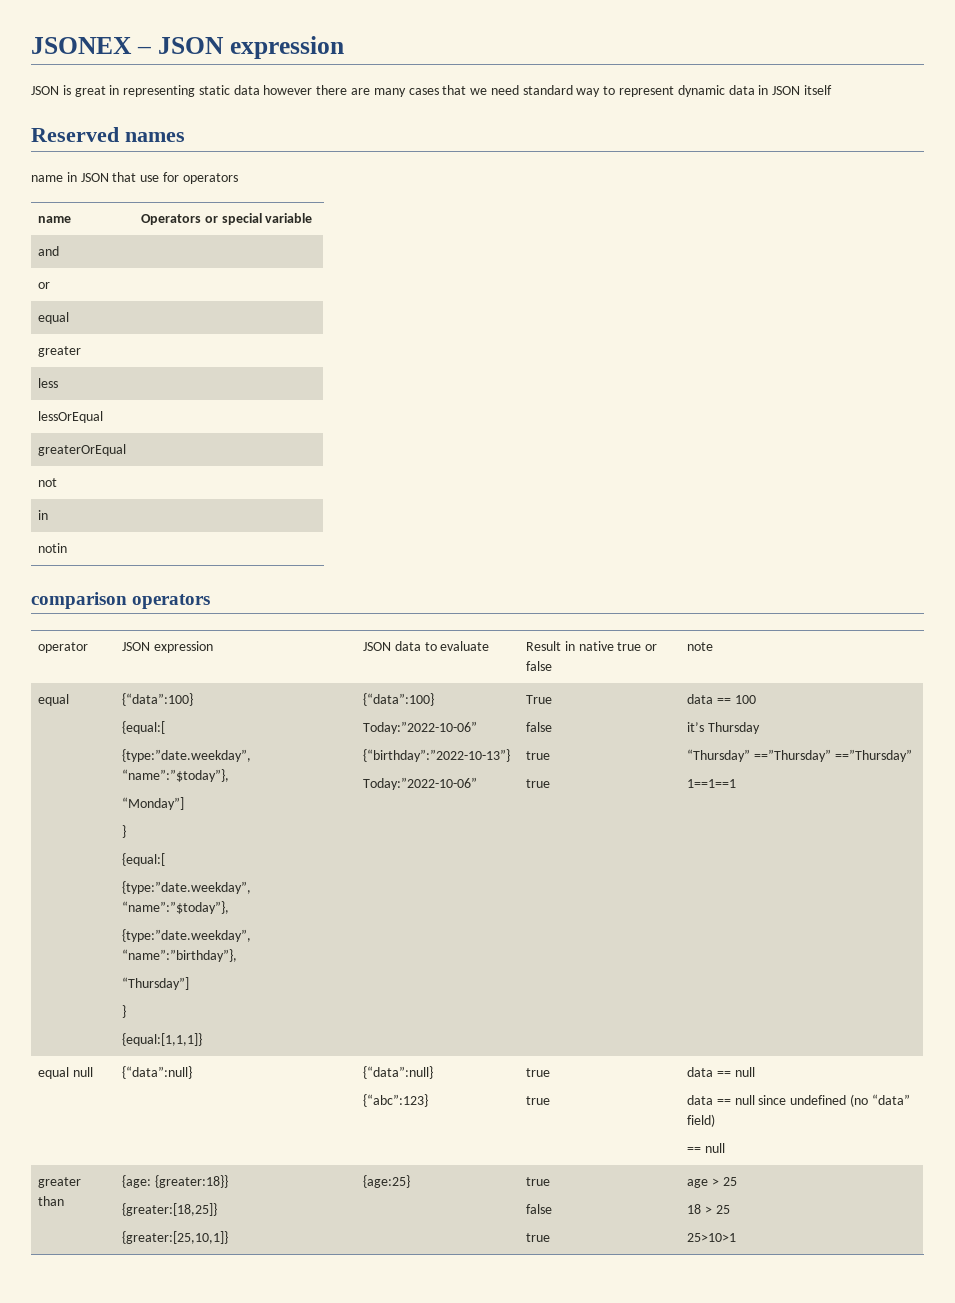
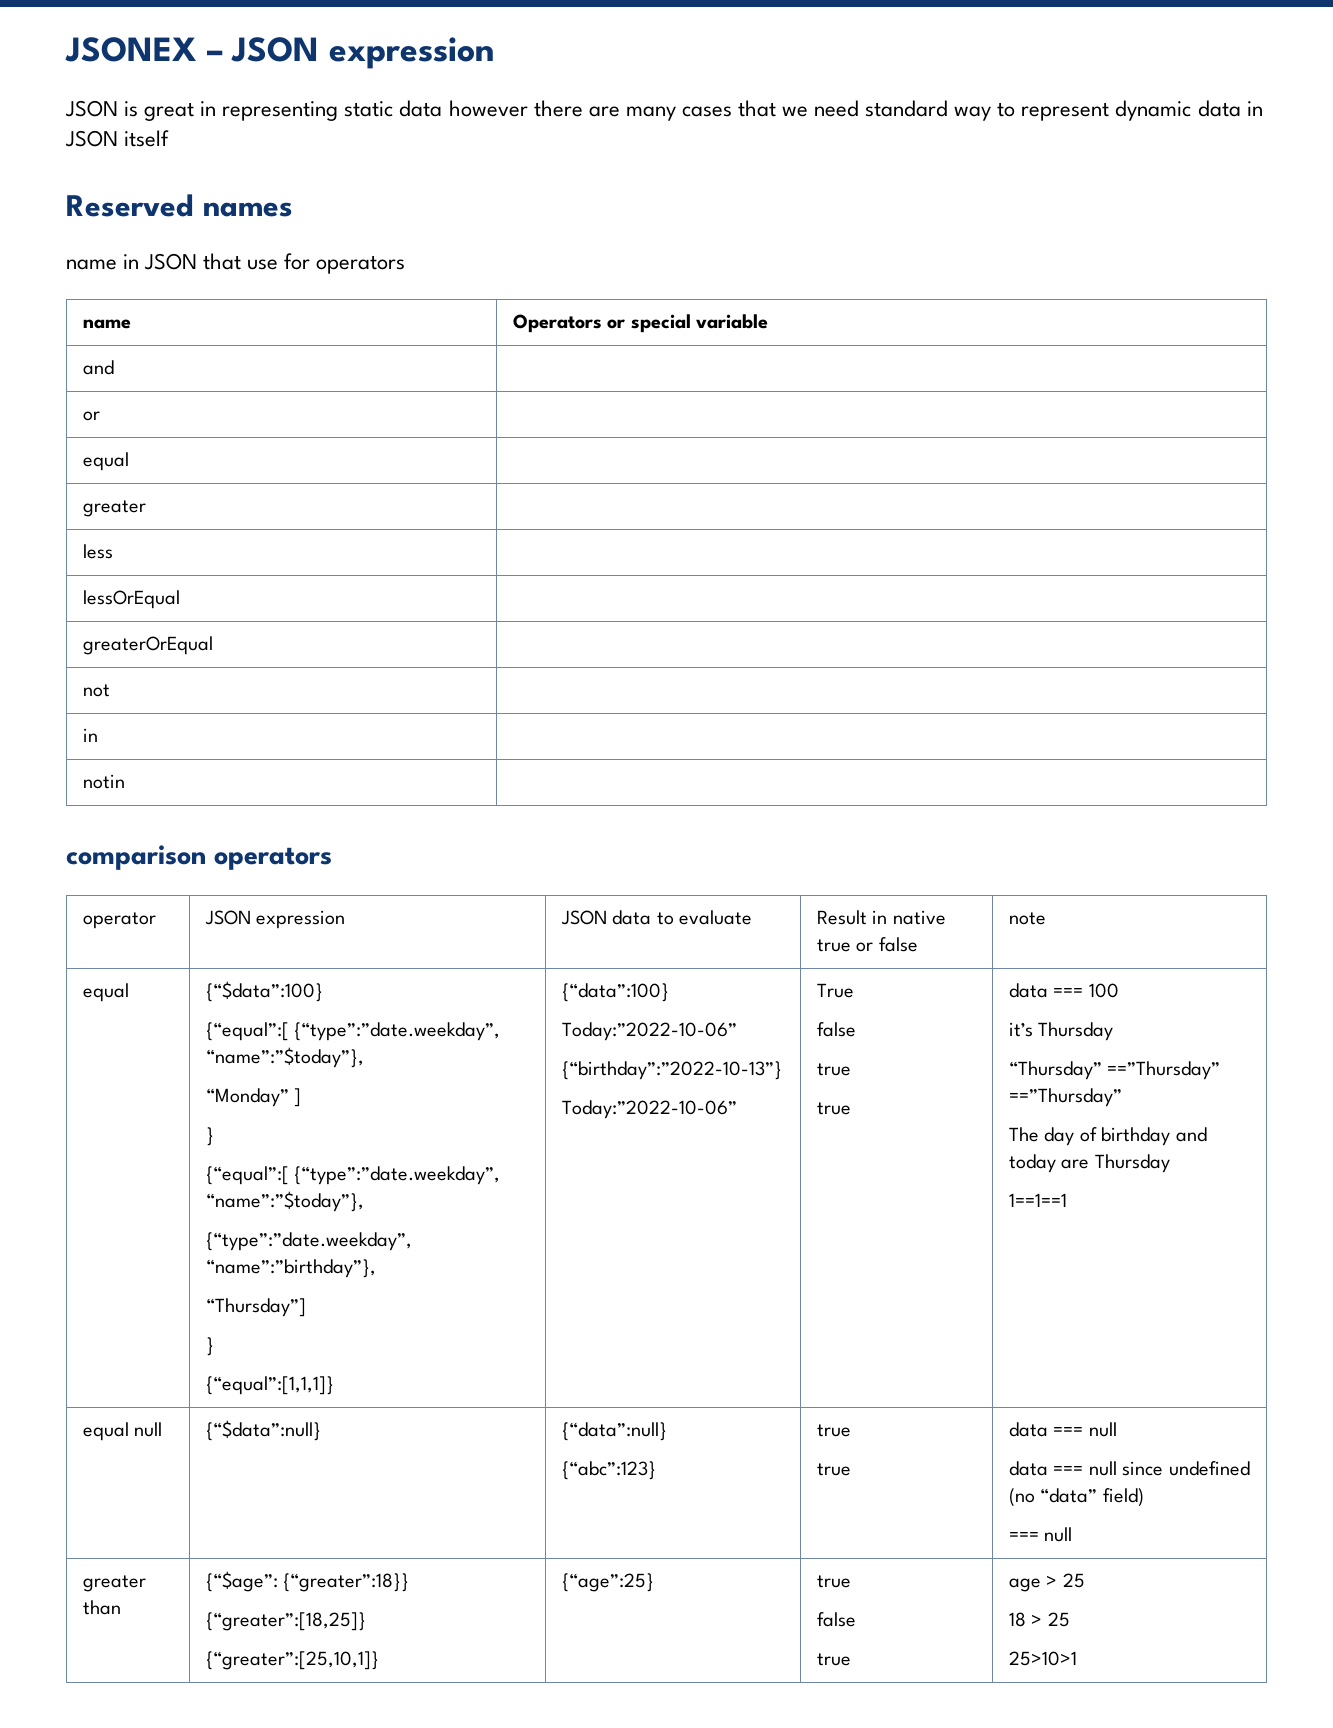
[122,693,194,706] [122,721,166,734] [122,749,252,762] [122,769,230,782] [122,797,185,810] [122,825,127,838] [122,853,166,866] [122,881,252,894] [122,901,230,914] [122,929,252,942] {“data”:100} // {equal:[ // {type:”date.weekday”, “name”:”$today”}, // “Monday”] // } // {equal:[ // {type:”date.weekday”, “name”:”$today”}, // {type:”date.weekday”, -> [205,981,323,1002] [205,1022,501,1041] [205,1047,364,1068] [205,1088,302,1107] [205,1127,214,1146] [205,1166,501,1185] [205,1191,364,1212] [205,1232,412,1251] {“$data”:100} // {“equal”:[ {“type”:”date.weekday”, “name”:”$today”}, // “Monday” ] // } // {“equal”:[ {“type”:”date.weekday”, “name”:”$today”}, // {“type”:”date.weekday”,
[122,1033,203,1046] {equal:[1,1,1]} -> [205,1376,334,1395] {“equal”:[1,1,1]}
[716,698,731,704] == -> [1053,988,1084,997] ===
(912, 755) none -> [1008,1127,1207,1146] [1008,1154,1170,1173] // The day of birthday and today are Thursday
[122,1066,193,1079] {“data”:null} -> [205,1420,321,1441] {“$data”:null}
[716,1071,731,1077] == -> [1053,1427,1084,1436] ===
[716,1099,731,1105] == -> [1053,1466,1084,1475] ===
[687,1147,702,1153] == -> [1008,1532,1039,1541] ===
[122,1175,228,1188] [122,1203,218,1216] [122,1231,229,1244] [363,1175,411,1188] {age: {greater:18}} // {greater:[18,25]} // {greater:[25,10,1]} | {age:25} -> [205,1571,410,1592] [205,1612,366,1631] [205,1651,379,1670] [561,1573,654,1592] {“$age”: {“greater”:18}} // {“greater”:[18,25]} // {“greater”:[25,10,1]} | {“age”:25}

